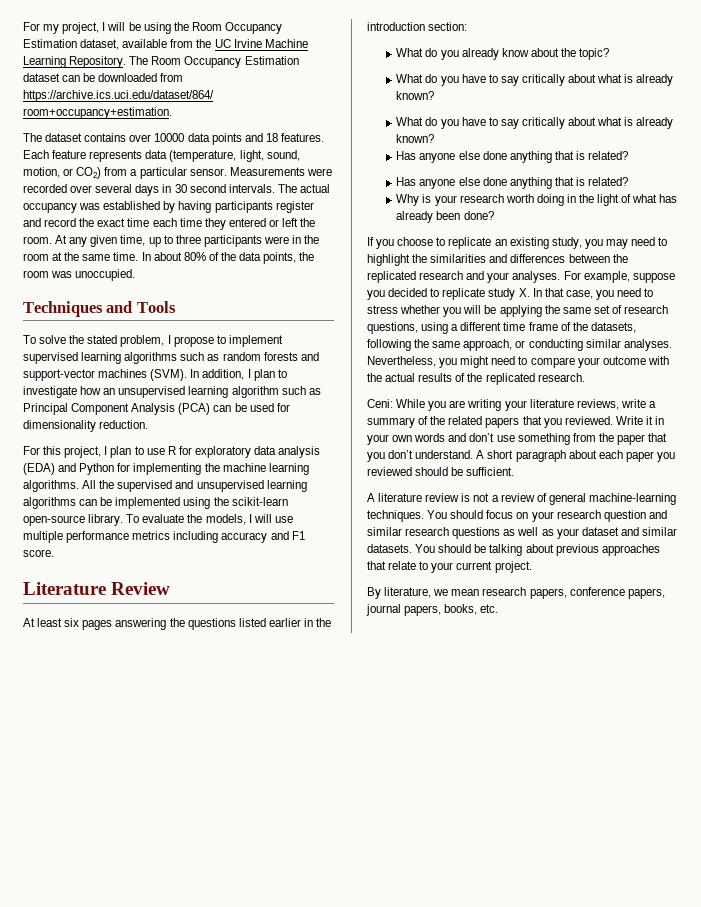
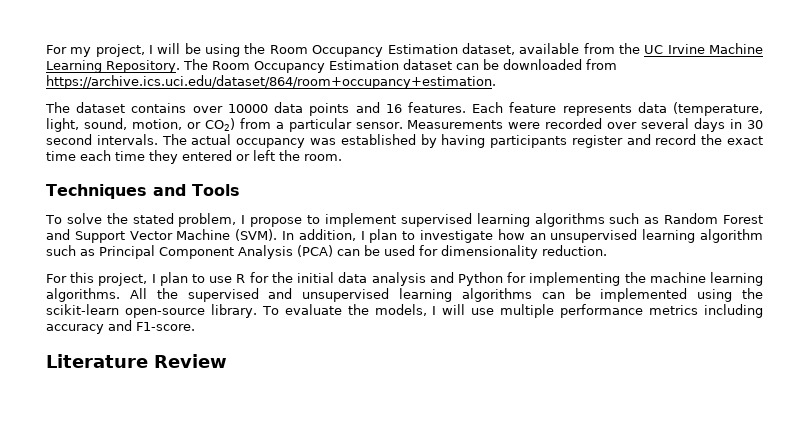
[265,133,278,142] 18 -> [385,104,402,113] 16
[55,235,320,247] [23,252,315,264] [23,269,136,281] At any given time, up to three participants were in the room at the same time. In about 80% of the data points, the room was unoccupied. -> (342, 157) none
[222,352,319,361] [23,369,148,381] random forests and support-vector machines -> [664,213,763,224] [46,229,231,243] Random Forest and Support Vector Machine
[194,446,251,458] exploratory -> [271,272,335,283] the initial
[23,463,55,475] (EDA) -> (426, 279) none
[291,531,305,540] [23,549,54,557] F1 score. -> [136,322,195,331] F1-score.
[23,618,332,630] [367,22,468,31] [396,48,610,60] [396,74,674,86] [396,91,435,100] [396,117,674,129] [396,134,435,143] [396,151,629,163] [396,177,629,189] [396,194,678,206] [396,211,494,223] [367,237,668,249] [367,254,628,266] [367,271,675,283] [367,288,654,300] [367,305,669,317] [367,322,636,334] [367,339,672,351] [367,356,669,368] [367,373,585,385] [367,399,656,411] [367,416,665,428] [367,433,668,445] [367,450,675,462] [367,467,515,476] [367,493,676,505] [367,510,667,522] [367,527,677,539] [367,544,660,556] [367,561,532,573] [367,587,665,599] [366,604,499,616] // At least six pages answering the questions listed earlier in the introduction section: // What do you already know about the topic? // What do you have to say critically about what is already known? // What do you have to say critically about what is already known? // Has anyone else done anything that is related? // Has anyone else done anything that is related? // Why is your research worth doing in the light of what has already been done? // If you choose to replicate an existing study, you may need to highlight the similarities and differences between the replicated research and your analyses. For example, suppose you decided to replicate study X. In that case, you need to stress whether you will be applying the same set of research questions, using a different time frame of the datasets, following the same approach, or conducting similar analyses. Nevertheless, you might need to compare your outcome with the actual results of the replicated research. // Ceni: While you are writing your literature reviews, write a summary of the related papers that you reviewed. Write it in your own words and don’t use something from the paper that you don’t understand. A short paragraph about each paper you reviewed should be sufficient. // A literature review is not a review of general machine-learning techniques. You should focus on your research question and similar research questions as well as your dataset and similar datasets. You should be talking about previous approaches that relate to your current project. // By literature, we mean research papers, conference papers, journal papers, books, etc. -> (227, 361) none

